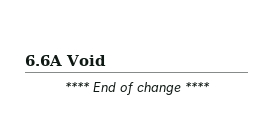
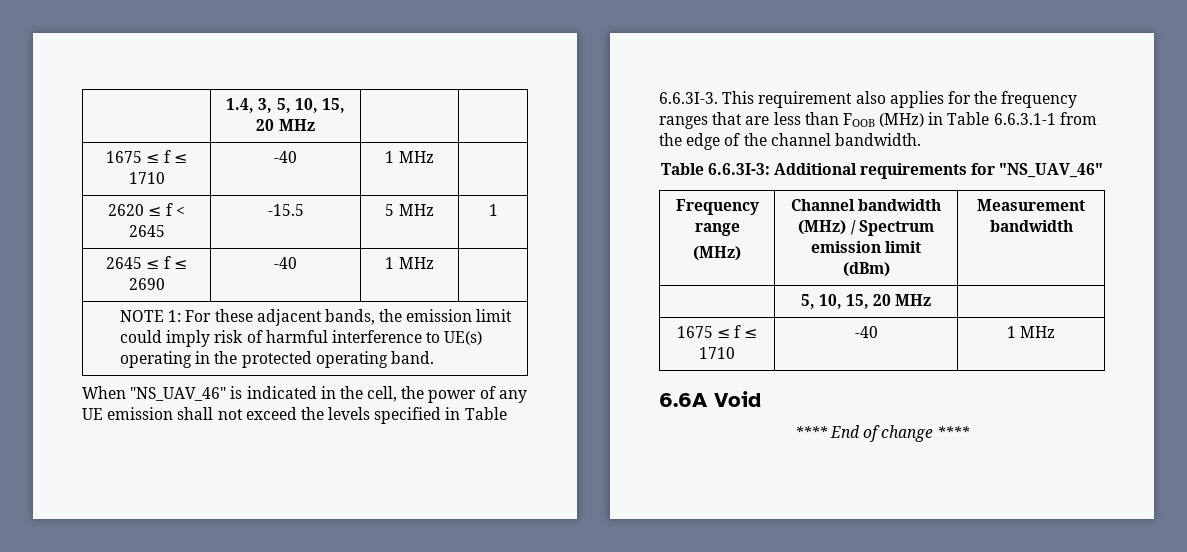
(25, 60) none -> [226,98,345,113] [256,119,315,131] [106,150,187,163] [128,172,165,184] [274,151,297,163] [385,151,434,163] [108,203,185,216] [128,225,165,237] [267,204,304,216] [385,204,434,216] [488,204,498,216] [106,256,187,269] [128,278,165,290] [274,257,297,269] [385,257,434,269] [120,309,513,326] [120,330,483,347] [120,351,434,368] [82,386,527,403] [82,407,507,424] [659,91,1078,108] [659,112,1097,129] [659,133,921,150] [660,163,1104,179] [675,199,759,215] [694,223,740,236] [693,246,741,261] [790,199,942,211] [798,220,934,236] [810,241,922,253] [842,262,890,277] [977,199,1085,211] [989,220,1073,232] [800,294,932,309] [676,325,758,338] [699,347,735,359] [854,326,878,338] [1006,326,1056,338] | 1.4, 3, 5, 10, 15, 20 MHz | | // 1675 ≤ f ≤ 1710 | -40 | 1 MHz | // 2620 ≤ f < 2645 | -15.5 | 5 MHz | 1 // 2645 ≤ f ≤ 2690 | -40 | 1 MHz | // NOTE 1: For these adjacent bands, the emission limit could imply risk of harmful interference to UE(s) operating in the protected operating band. // When "NS_UAV_46" is indicated in the cell, the power of any UE emission shall not exceed the levels specified in Table 6.6.3I-3. This requirement also applies for the frequency ranges that are less than FOOB (MHz) in Table 6.6.3.1-1 from the edge of the channel bandwidth. // Table 6.6.3I-3: Additional requirements for "NS_UAV_46" // Frequency range // (MHz) | Channel bandwidth (MHz) / Spectrum emission limit (dBm) | Measurement bandwidth // | 5, 10, 15, 20 MHz | // 1675 ≤ f ≤ 1710 | -40 | 1 MHz //

